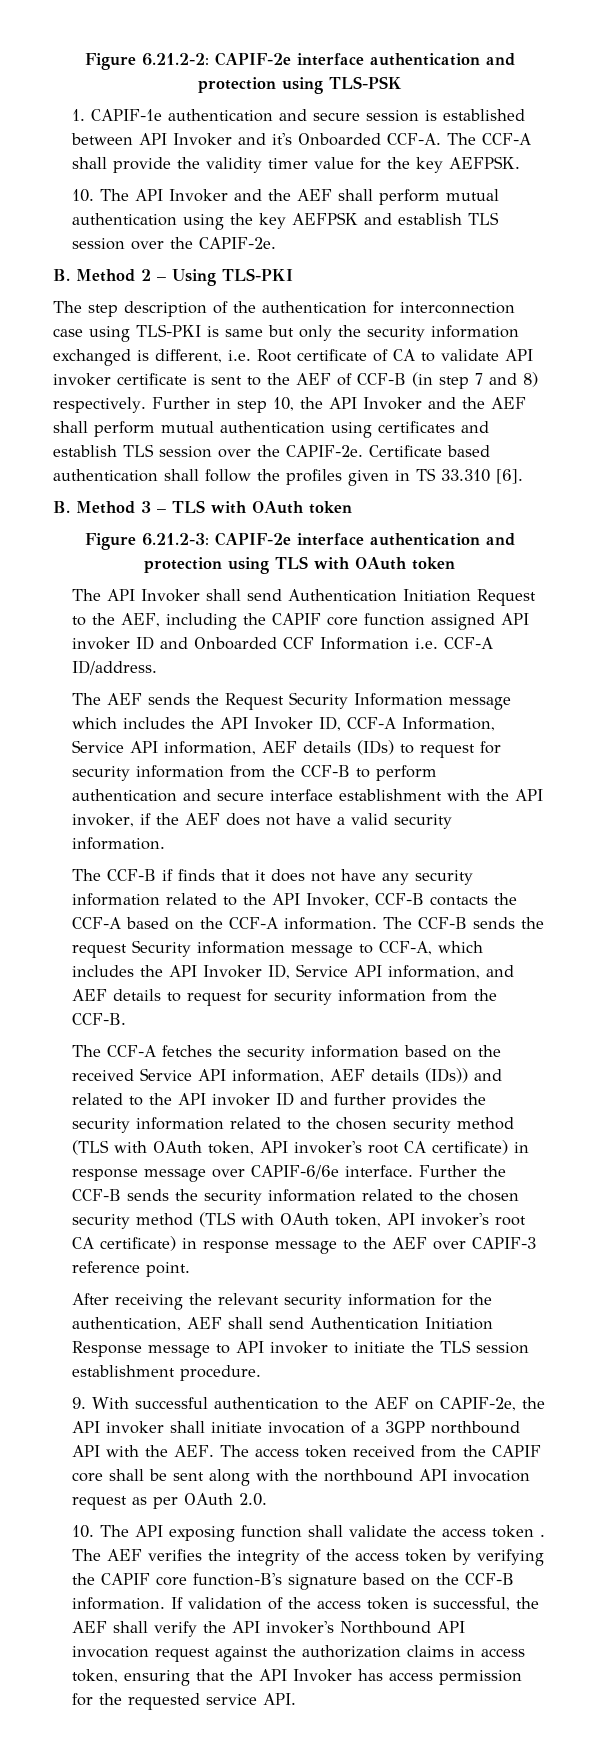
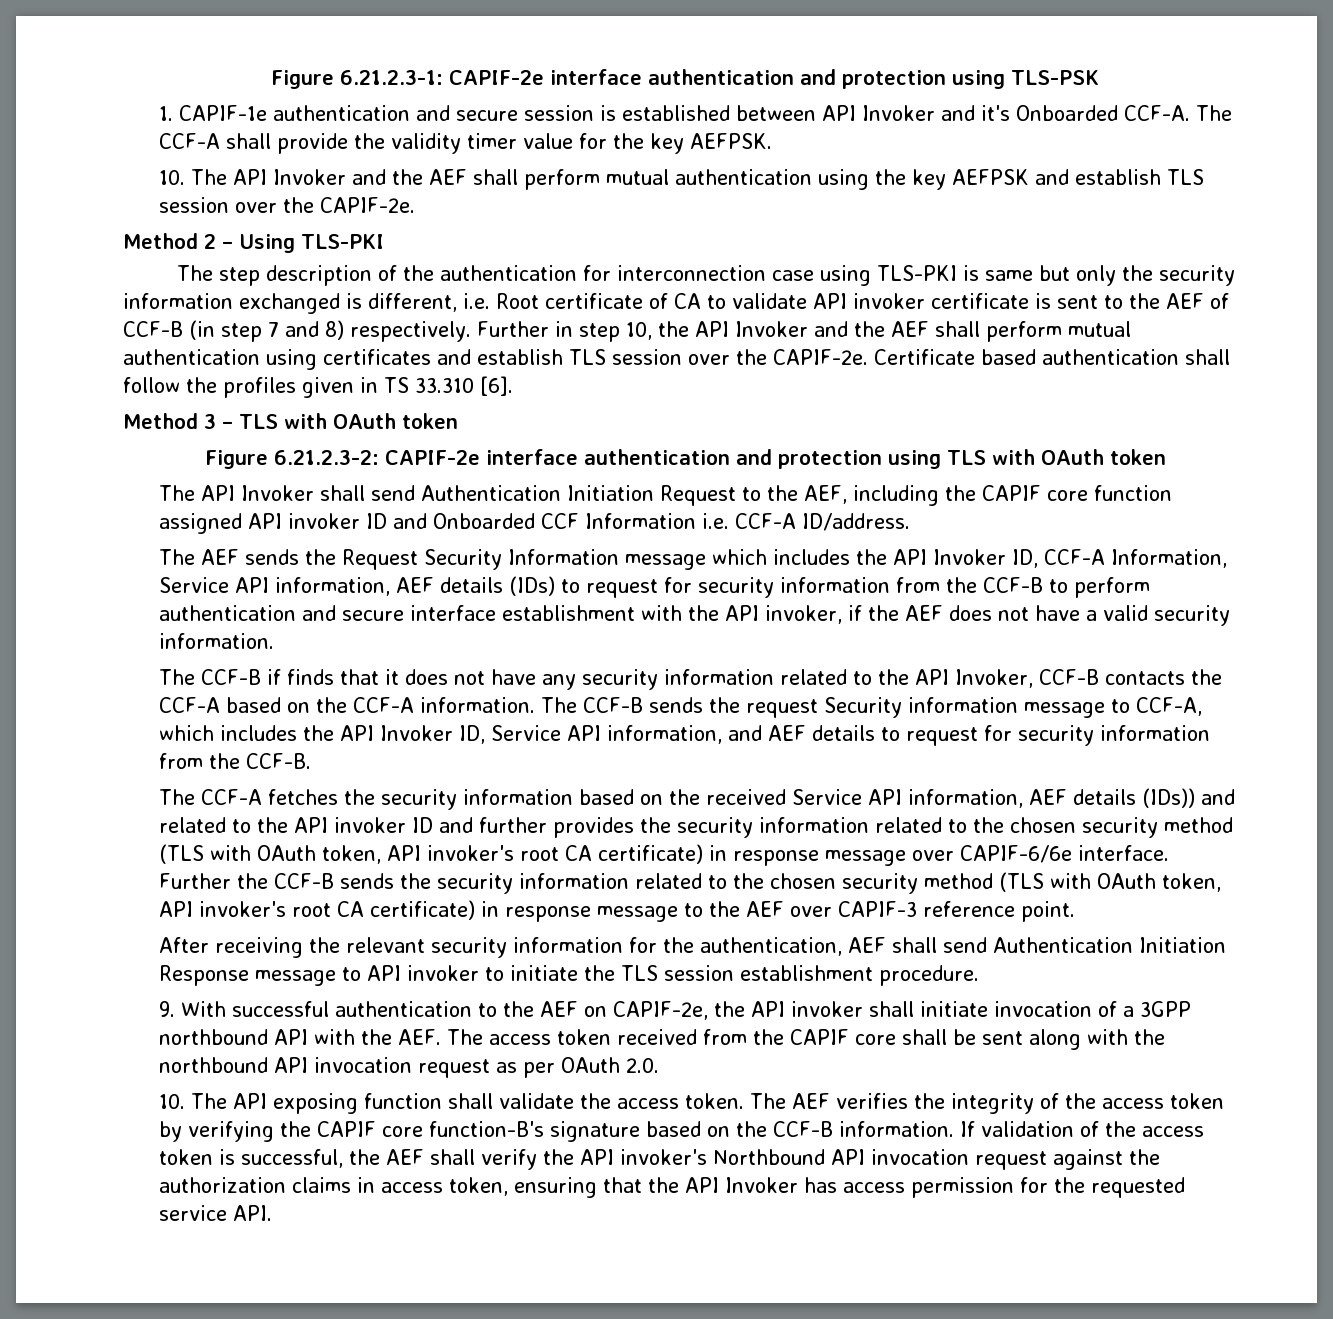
[84,53,209,70] Figure 6.21.2-2: -> [271,70,443,89] Figure 6.21.2.3-1:
[53,269,70,281] B. -> (416, 205) none
[53,501,70,513] B. -> (513, 386) none
[141,533,209,546] 6.21.2-3: -> [273,450,379,465] 6.21.2.3-2:
[492,1525,546,1538] token . -> [685,1093,745,1109] token.

